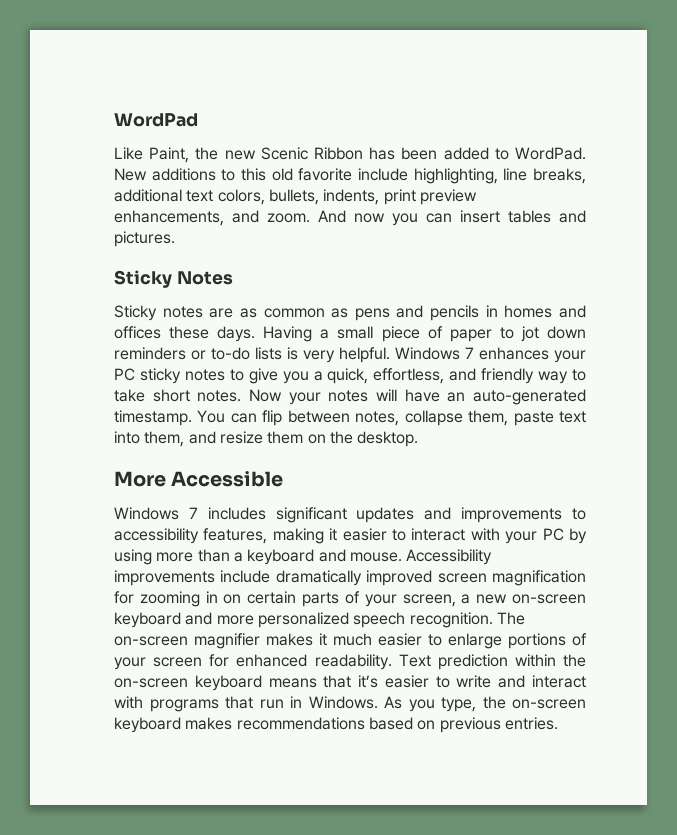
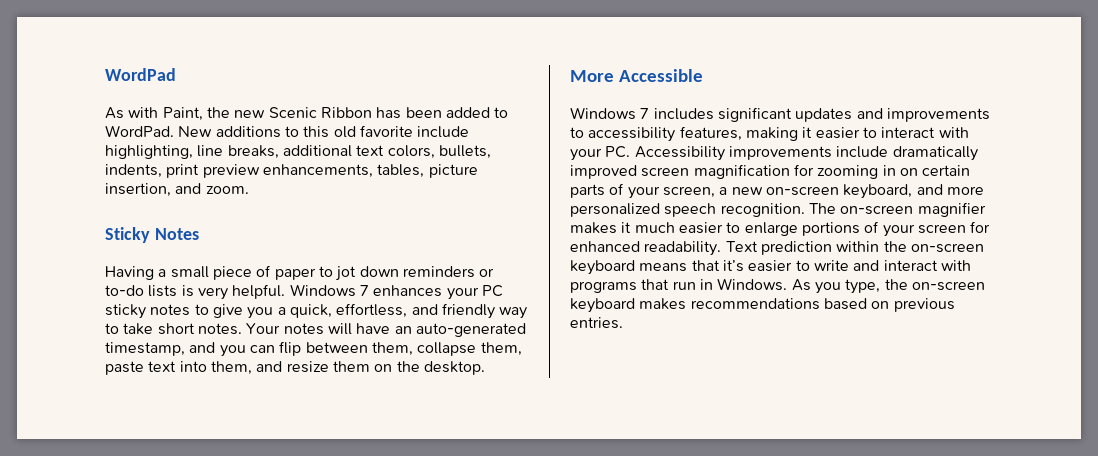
[114,147,143,160] Like -> [105,107,159,119] As with
(224, 218) none -> [377,164,478,178] [105,183,171,197] tables, picture insertion,
[318,210,586,226] [114,231,175,247] [114,270,233,288] [114,305,586,321] [114,326,256,342] And now you can insert tables and pictures. // Sticky Notes // Sticky notes are as common as pens and pencils in homes and offices these days. -> [105,227,199,243] // Sticky Notes //
[249,389,321,405] Now your -> [246,323,281,334] Your
[114,410,226,426] timestamp. You -> [105,342,246,357] timestamp, and you
[355,411,400,426] notes, -> [371,342,413,356] them,
[542,528,587,544] [114,549,402,565] PC by using more than a keyboard and mouse. -> [605,146,631,158] PC.
[114,612,181,628] keyboard -> [843,184,913,199] keyboard,

